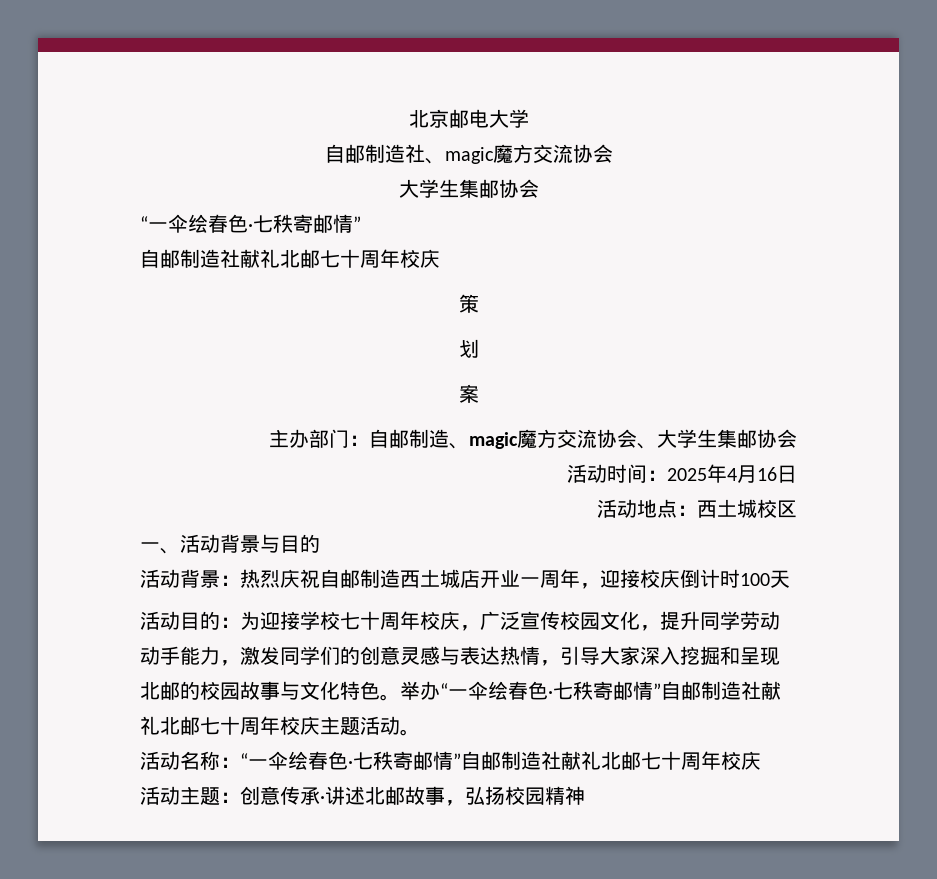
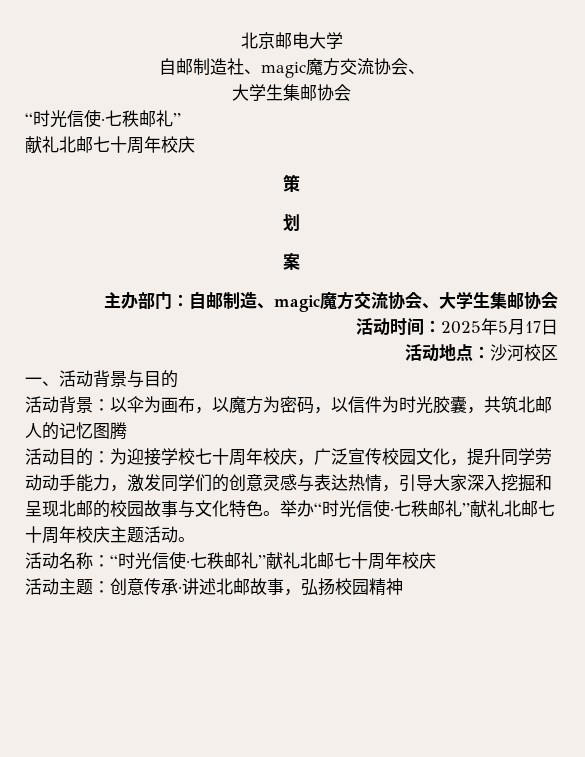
(613, 153) none -> [407,69,425,74] 、
[148,214,353,233] 一伞绘春色·七秩寄邮情 -> [33,109,173,128] 时光信使·七秩邮礼
[140,249,240,268] 自邮制造社 -> (181, 119) none
[727,465,777,483] 4月16 -> [498,319,541,335] 5月17
[697,499,757,518] 西土城 -> [490,344,524,361] 沙河
[240,569,790,589] 热烈庆祝自邮制造西土城店开业一周年，迎接校庆倒计时100天 -> [110,396,552,414] [25,422,127,440] 以伞为画布，以魔方为密码，以信件为时光胶囊，共筑北邮人的记忆图腾
[448,681,761,700] 一伞绘春色·七秩寄邮情”自邮制造社 -> [322,499,470,518] 时光信使·七秩邮礼”
[248,751,561,770] 一伞绘春色·七秩寄邮情”自邮制造社 -> [118,551,266,570] 时光信使·七秩邮礼”

